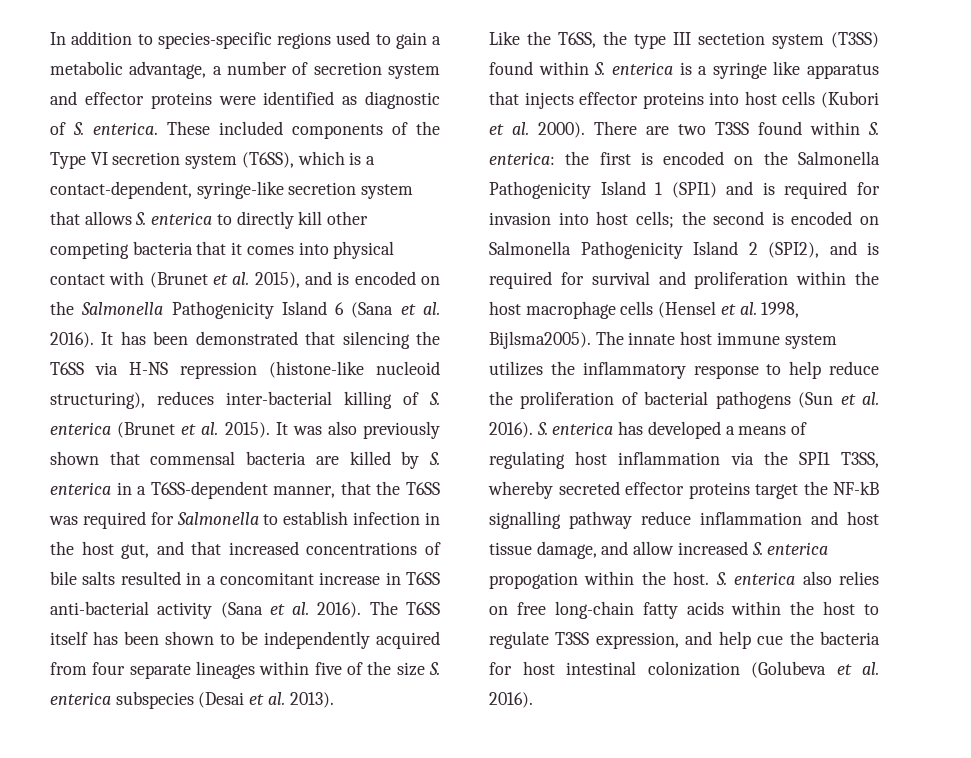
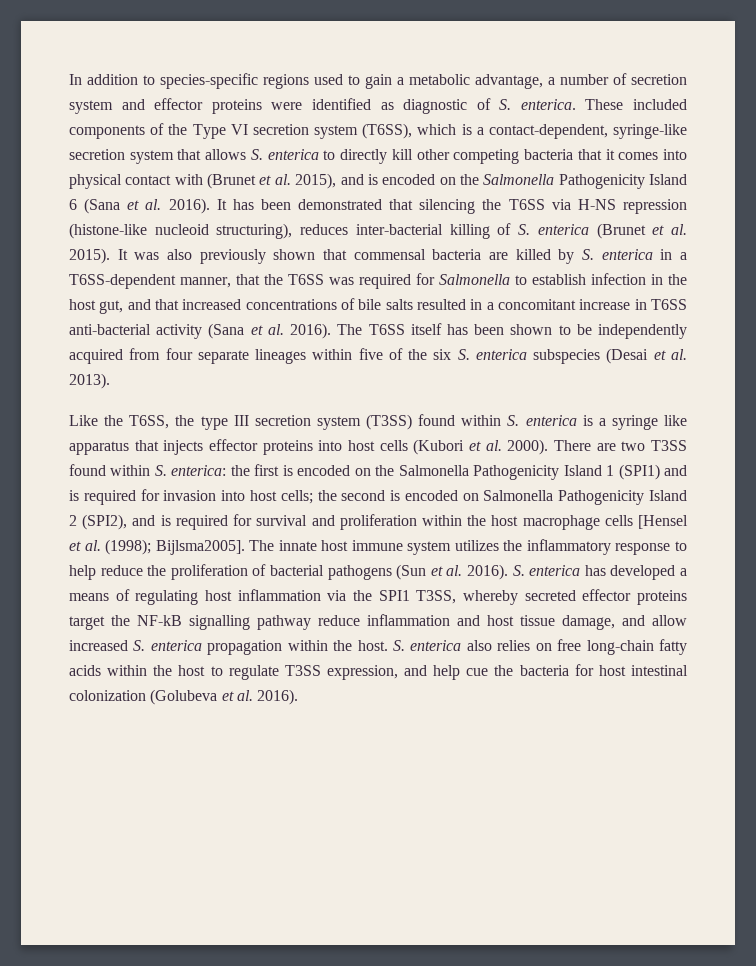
[396,662,425,676] size -> [433,349,452,360] six
[698,32,765,45] sectetion -> [254,415,311,426] secretion
[658,301,800,318] [489,331,591,349] (Hensel et al. 1998, Bijlsma2005). -> [638,515,688,529] [69,539,245,555] [Hensel et al. (1998); Bijlsma2005].
[489,572,578,589] propogation -> [207,640,283,655] propagation

